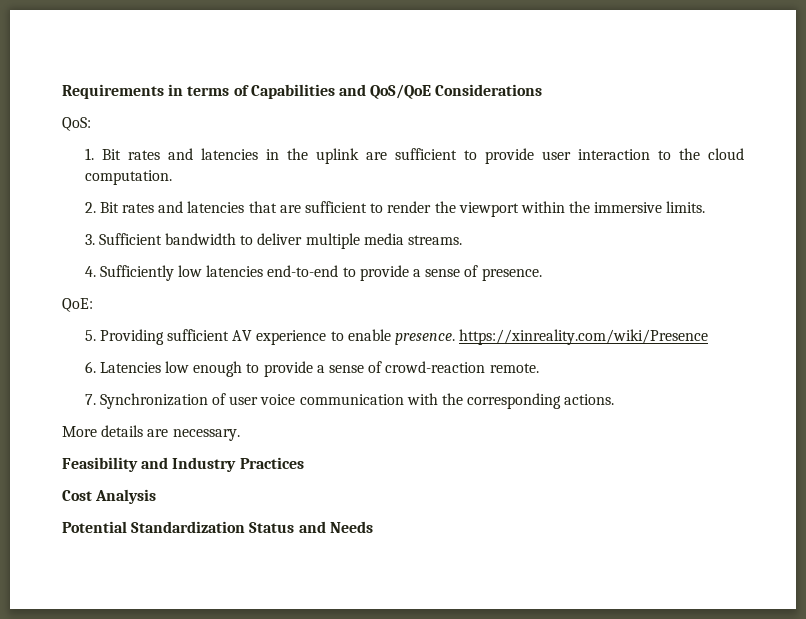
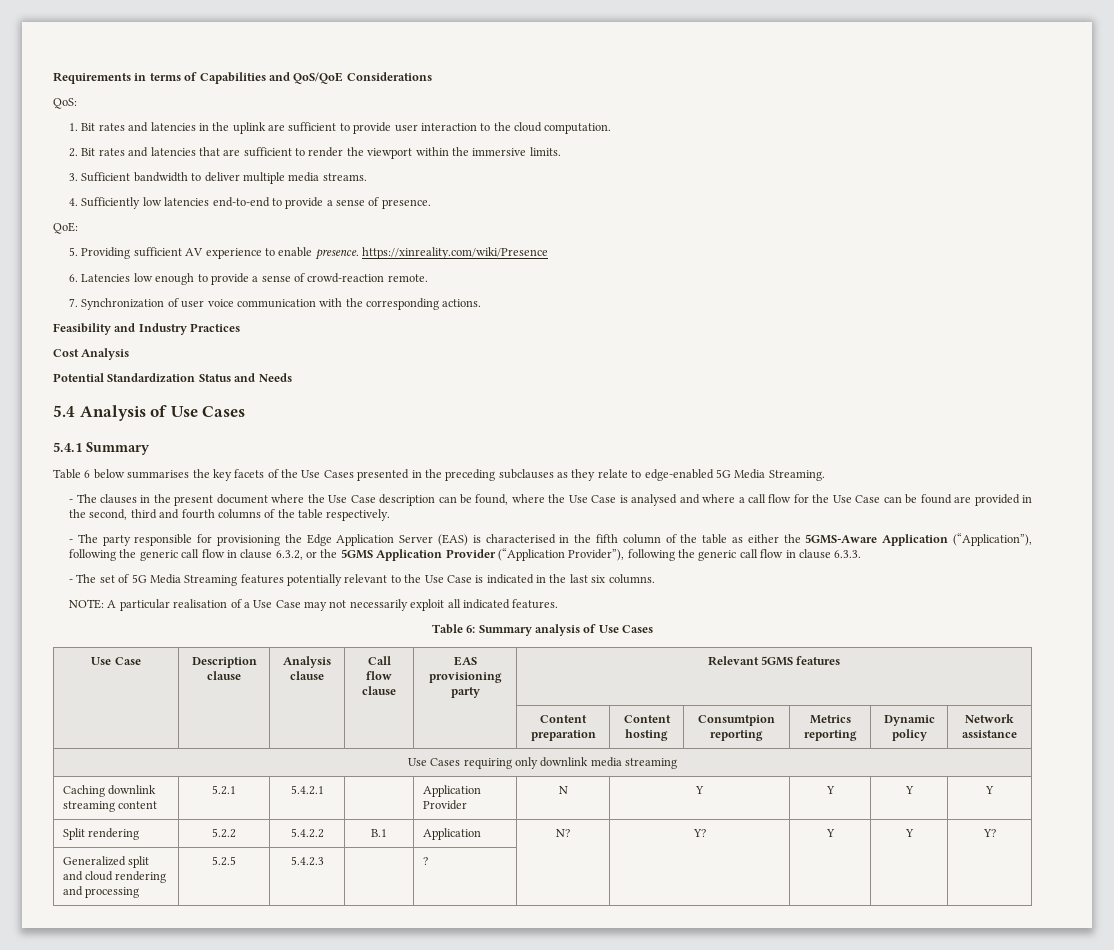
[62,425,240,441] // More details are necessary. -> (482, 303) none
(373, 527) none -> [53,405,246,421] [53,442,150,455] [53,469,825,481] [69,494,1032,506] [69,509,391,521] [69,533,1032,546] [69,548,862,561] [69,574,655,586] [69,599,559,611] [431,624,654,636] [91,657,141,665] [191,657,257,668] [206,671,241,680] [283,656,331,668] [290,671,324,680] [367,656,391,665] [366,671,392,680] [362,686,396,695] [453,656,477,666] [428,672,502,683] [450,687,480,698] [707,656,841,666] [540,715,587,723] [530,730,596,741] [623,715,671,723] [625,729,668,741] [698,715,775,726] [710,730,763,741] [809,715,851,724] [803,730,857,741] [883,715,935,726] [891,729,927,741] [965,714,1014,723] [962,730,1017,738] [407,757,678,769] [62,785,156,797] [62,801,157,812] [211,785,236,795] [290,785,324,795] [422,785,481,797] [422,800,467,810] [558,786,568,794] [695,786,704,794] [825,786,835,794] [904,786,914,794] [985,786,994,794] [62,828,139,840] [211,828,236,838] [290,828,324,838] [371,829,387,837] [422,828,481,840] [556,829,570,837] [692,829,706,837] [825,829,835,837] [904,829,914,837] [982,829,996,837] [62,856,149,868] [62,871,167,883] [62,886,139,898] [211,856,236,866] [290,856,324,866] [422,857,428,865] // 5.4 Analysis of Use Cases // 5.4.1 Summary // Table 6 below summarises the key facets of the Use Cases presented in the preceding subclauses as they relate to edge-enabled 5G Media Streaming. // - The clauses in the present document where the Use Case description can be found, where the Use Case is analysed and where a call flow for the Use Case can be found are provided in the second, third and fourth columns of the table respectively. // - The party responsible for provisioning the Edge Application Server (EAS) is characterised in the fifth column of the table as either the 5GMS-Aware Application (“Application”), following the generic call flow in clause 6.3.2, or the 5GMS Application Provider (“Application Provider”), following the generic call flow in clause 6.3.3. // - The set of 5G Media Streaming features potentially relevant to the Use Case is indicated in the last six columns. // NOTE: A particular realisation of a Use Case may not necessarily exploit all indicated features. // Table 6: Summary analysis of Use Cases // Use Case | Description clause | Analysis clause | Call flow clause | EAS provisioning party | Relevant 5GMS features // | | | | | Content preparation | Content hosting | Consumtpion reporting | Metrics reporting | Dynamic policy | Network assistance // Use Cases requiring only downlink media streaming // Caching downlink streaming content | 5.2.1 | 5.4.2.1 | | Application Provider | N | Y | Y | Y | Y // Split rendering | 5.2.2 | 5.4.2.2 | B.1 | Application | N? | Y? | Y | Y | Y? // Generalized split and cloud rendering and processing | 5.2.5 | 5.4.2.3 | | ? | | | | |

